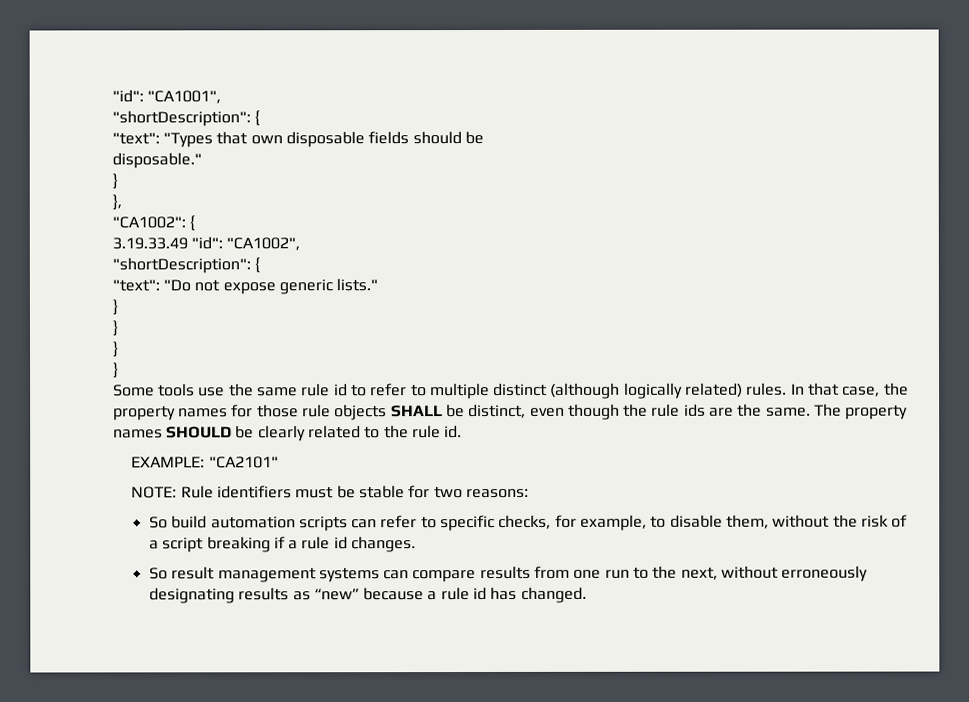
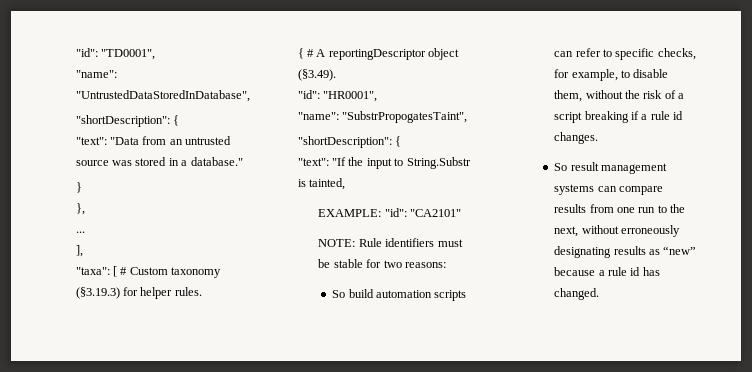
[111,89,221,104] [111,110,260,127] [111,131,484,148] [111,152,202,169] [111,173,118,190] [111,194,122,211] [111,215,195,232] [111,236,301,251] [111,257,260,274] [111,278,379,295] [111,299,118,316] [111,320,118,337] [111,341,119,358] [112,362,119,379] [112,382,909,400] [112,403,909,421] [112,425,463,442] "id": "CA1001", // "shortDescription": { // "text": "Types that own disposable fields should be // disposable." // } // }, // "CA1002": { // 3.19.33.49 "id": "CA1002", // "shortDescription": { // "text": "Do not expose generic lists." // } // } // } // } // Some tools use the same rule id to refer to multiple distinct (although logically related) rules. In that case, the property names for those rule objects SHALL be distinct, even though the rule ids are the same. The property names SHOULD be clearly related to the rule id. -> [75,48,156,60] [75,70,117,78] [75,90,250,102] [75,115,180,127] [75,136,232,145] [75,157,243,166] [75,182,82,193] [75,203,85,215] [75,231,85,233] [75,245,83,257] [75,266,222,278] [75,287,202,299] [297,48,460,60] [297,69,336,81] [297,90,378,102] [297,111,468,123] [297,136,402,148] [297,157,471,169] [297,178,346,190] "id": "TD0001", // "name": "UntrustedDataStoredInDatabase", // "shortDescription": { // "text": "Data from an untrusted source was stored in a database." // } // }, // ... // ], // "taxa": [ # Custom taxonomy (§3.19.3) for helper rules. // { # A reportingDescriptor object (§3.49). // "id": "HR0001", // "name": "SubstrPropogatesTaint", // "shortDescription": { // "text": "If the input to String.Substr is tainted,
(206, 462) none -> [384,208,407,217] "id":

